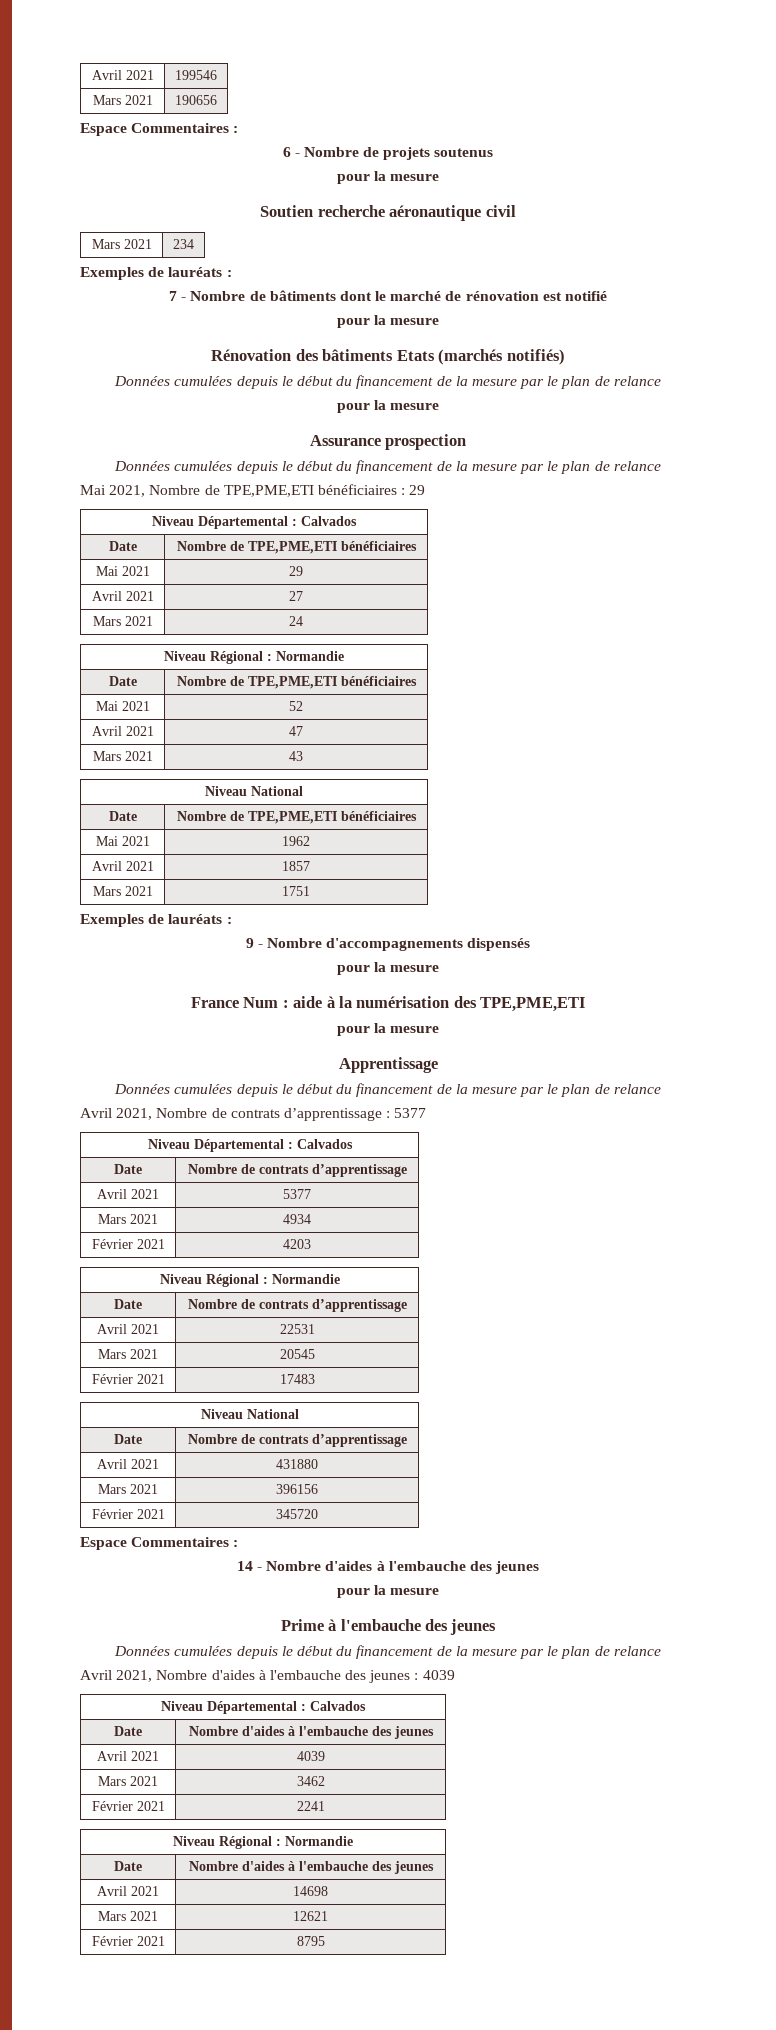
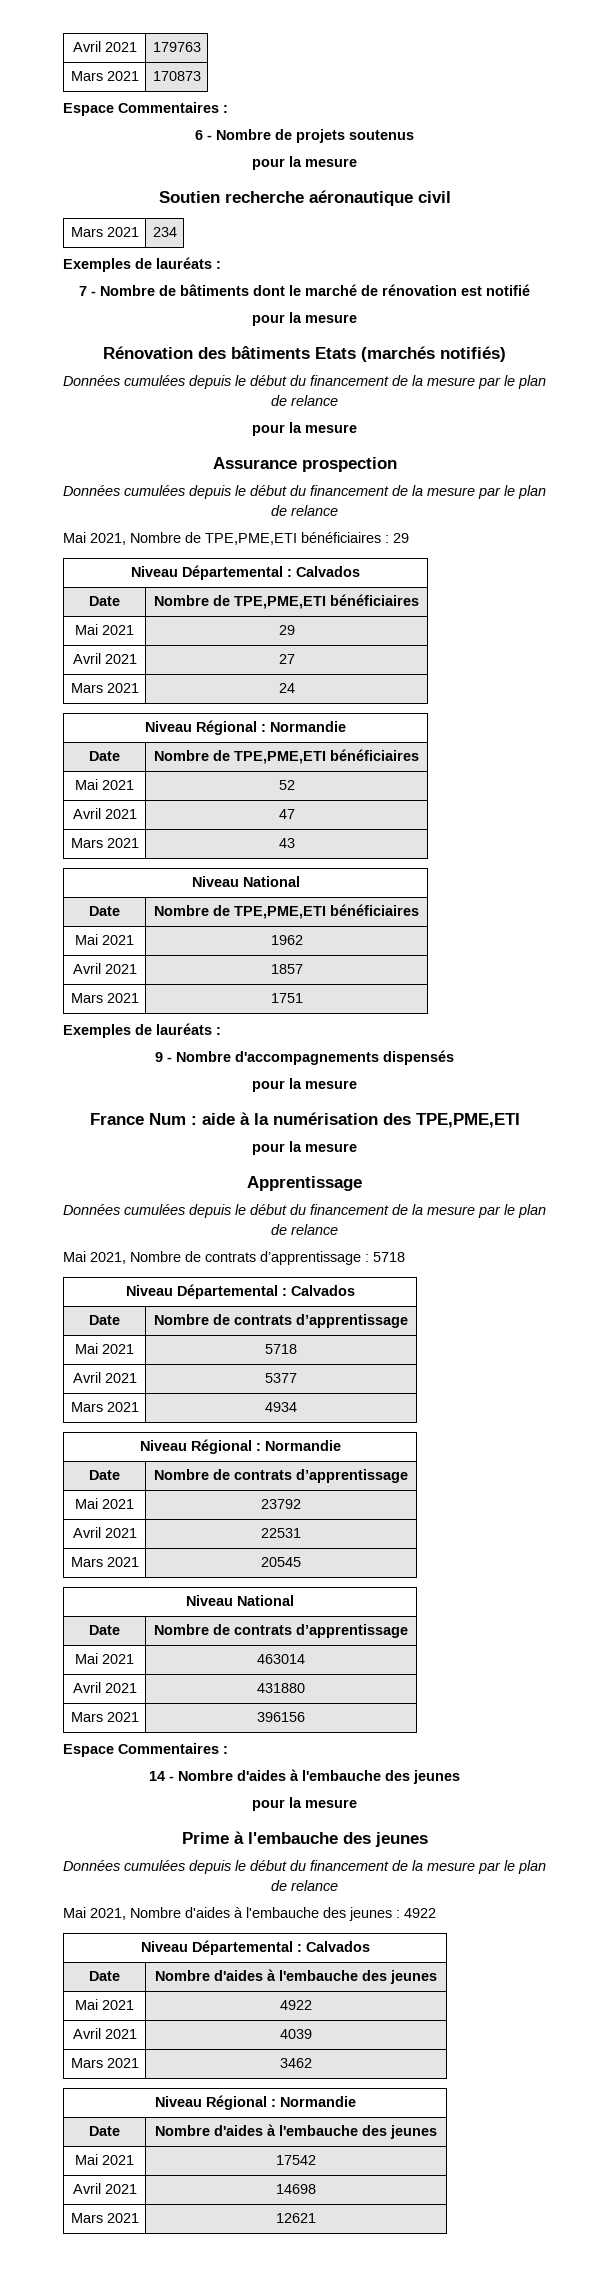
[91,70,154,80] [175,70,217,80] [92,95,153,105] [175,95,217,105] Avril 2021 | 199546 // Mars 2021 | 190656 -> [72,41,137,52] [152,42,201,52] [70,71,139,81] [152,71,201,81] Avril 2021 | 179763 // Mars 2021 | 170873
[80,1108,112,1118] Avril -> [63,1251,86,1262] Mai
[394,1108,427,1118] 5377 -> [373,1252,405,1262] 5718
(407, 1170) none -> [75,1343,134,1354] [265,1344,297,1354] // Mai 2021 | 5718
[91,1239,165,1249] [283,1239,311,1249] // Février 2021 | 4203 -> (297, 1407) none
(407, 1305) none -> [75,1498,134,1509] [261,1499,301,1509] // Mai 2021 | 23792
[91,1374,165,1384] [279,1374,315,1384] // Février 2021 | 17483 -> (301, 1562) none
(407, 1440) none -> [75,1653,134,1664] [257,1654,305,1664] // Mai 2021 | 463014
[91,1509,165,1519] [276,1509,318,1519] // Février 2021 | 345720 -> (305, 1717) none
[80,1670,112,1680] Avril -> [63,1907,86,1918] Mai
[422,1670,455,1680] 4039 -> [404,1908,436,1918] 4922
(434, 1732) none -> [75,1999,134,2010] [280,2000,312,2010] // Mai 2021 | 4922
[91,1801,165,1811] [296,1801,325,1811] // Février 2021 | 2241 -> (312, 2063) none
(434, 1867) none -> [75,2154,134,2165] [276,2155,316,2165] // Mai 2021 | 17542
[91,1936,165,1946] [296,1936,325,1946] // Février 2021 | 8795 -> (316, 2218) none

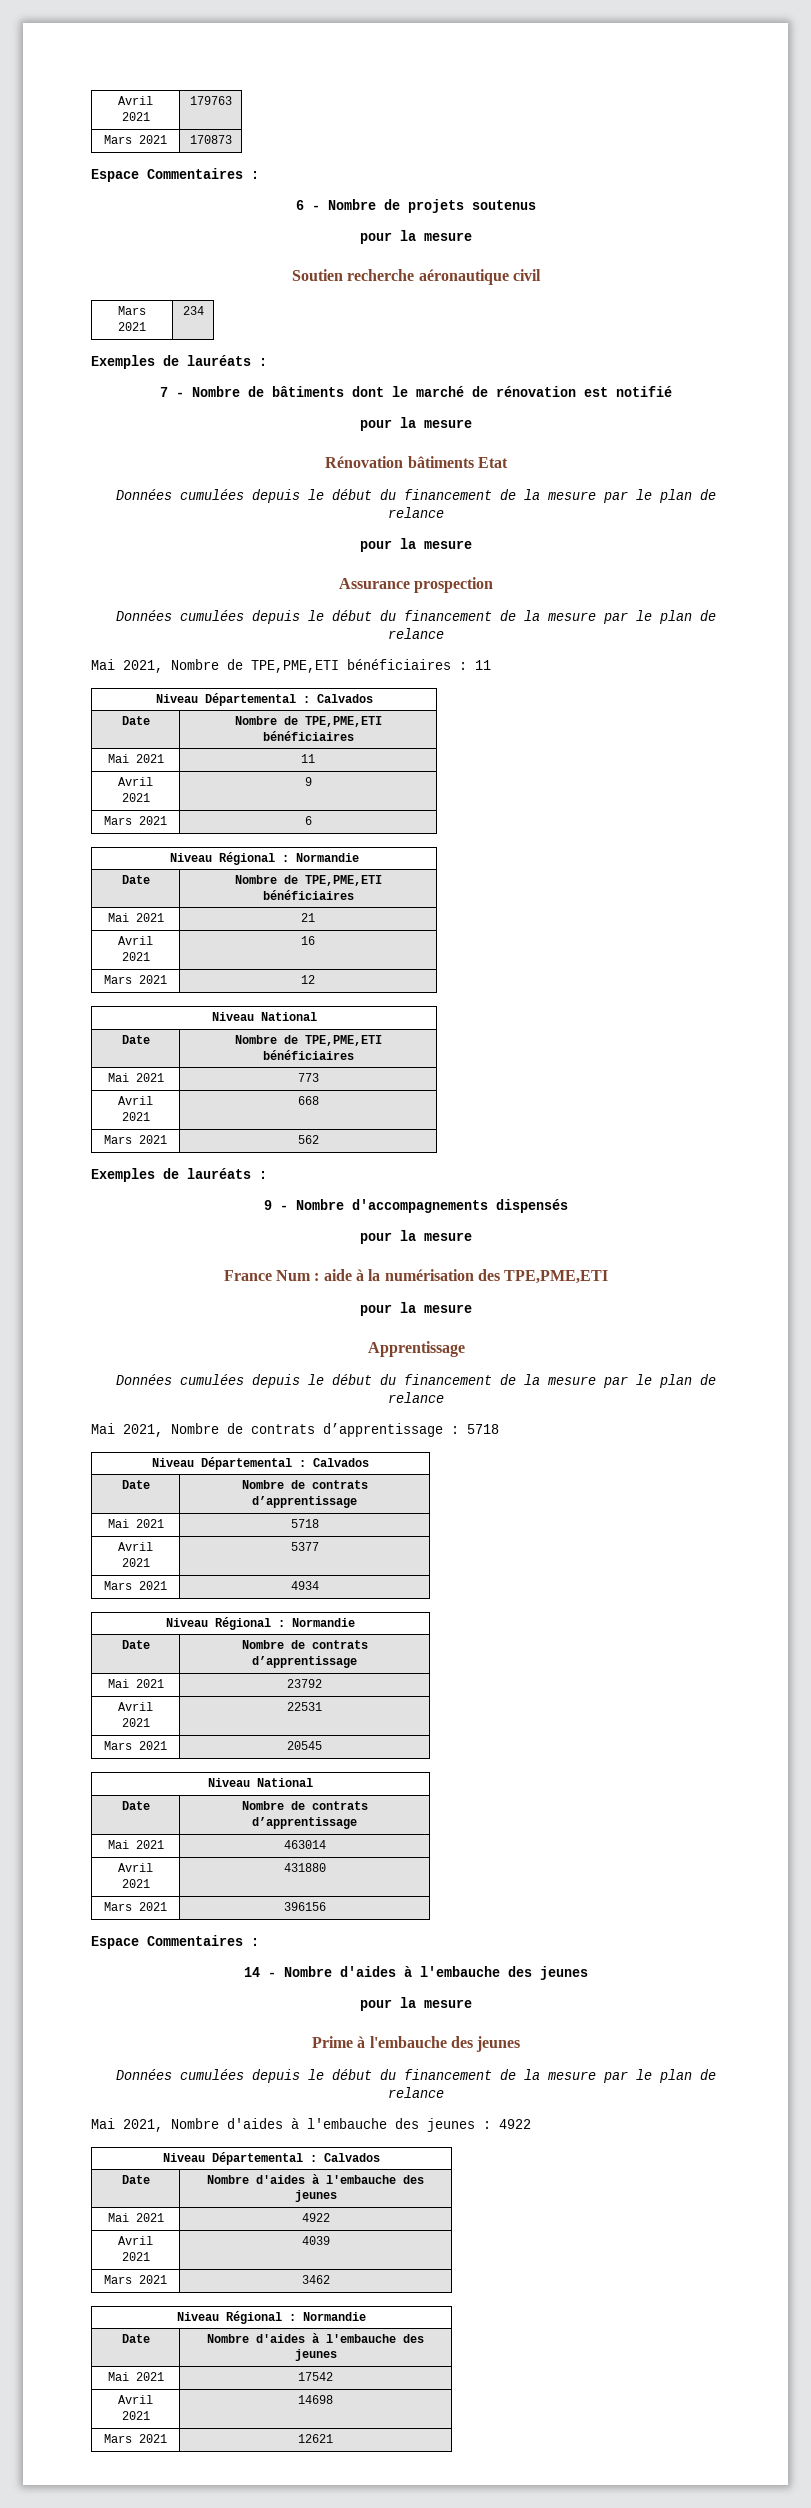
[198,346,506,362] des bâtiments Etats (marchés notifiés) -> [407,456,508,468] bâtiments Etat
[393,533,409,543] 29 -> [475,660,491,670] 11
[278,625,295,635] [72,653,137,664] [278,654,295,664] [70,683,139,693] [278,683,295,693] 29 // Avril 2021 | 27 // Mars 2021 | 24 -> [301,754,315,763] [118,777,153,786] [121,793,150,802] [304,777,312,786] [104,816,167,825] [304,816,312,825] 11 // Avril 2021 | 9 // Mars 2021 | 6
[278,780,295,790] [72,808,137,819] [278,809,295,819] [70,838,139,848] [278,838,295,848] 52 // Avril 2021 | 47 // Mars 2021 | 43 -> [301,913,315,922] [118,936,153,945] [121,952,150,961] [301,936,315,945] [104,975,167,984] [301,975,315,984] 21 // Avril 2021 | 16 // Mars 2021 | 12
[270,935,303,945] [72,963,137,974] [270,964,303,974] [70,993,139,1003] [270,993,303,1003] 1962 // Avril 2021 | 1857 // Mars 2021 | 1751 -> [297,1073,319,1082] [118,1096,153,1105] [121,1112,150,1121] [297,1096,319,1105] [104,1135,167,1144] [297,1135,319,1144] 773 // Avril 2021 | 668 // Mars 2021 | 562

